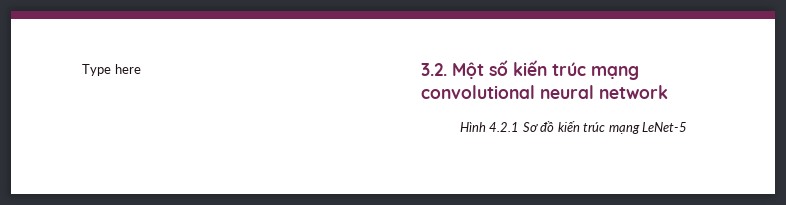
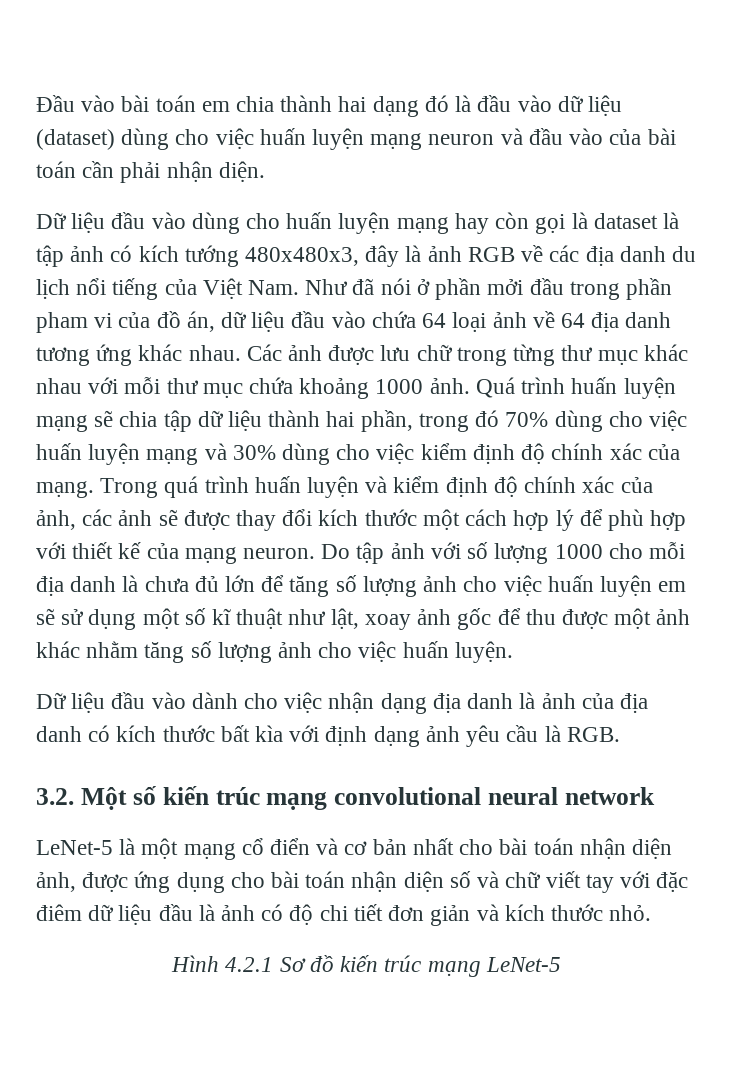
[82,64,141,76] Type here -> [36,95,622,117] [36,128,676,150] [36,161,265,183] [36,212,679,234] [36,245,696,267] [36,278,672,300] [36,311,672,333] [36,344,688,366] [36,377,676,399] [36,410,687,432] [36,443,680,465] [36,476,653,498] [36,509,687,531] [36,542,685,564] [36,575,687,597] [36,608,691,630] [36,641,513,663] [36,692,648,714] [36,725,620,747] Đầu vào bài toán em chia thành hai dạng đó là đầu vào dữ liệu (dataset) dùng cho việc huấn luyện mạng neuron và đầu vào của bài toán cần phải nhận diện. // Dữ liệu đầu vào dùng cho huấn luyện mạng hay còn gọi là dataset là tập ảnh có kích tướng 480x480x3, đây là ảnh RGB về các địa danh du lịch nổi tiếng của Việt Nam. Như đã nói ở phần mởi đầu trong phần pham vi của đồ án, dữ liệu đầu vào chứa 64 loại ảnh về 64 địa danh tương ứng khác nhau. Các ảnh được lưu chữ trong từng thư mục khác nhau với mỗi thư mục chứa khoảng 1000 ảnh. Quá trình huấn luyện mạng sẽ chia tập dữ liệu thành hai phần, trong đó 70% dùng cho việc huấn luyện mạng và 30% dùng cho việc kiểm định độ chính xác của mạng. Trong quá trình huấn luyện và kiểm định độ chính xác của ảnh, các ảnh sẽ được thay đổi kích thước một cách hợp lý để phù hợp với thiết kế của mạng neuron. Do tập ảnh với số lượng 1000 cho mỗi địa danh là chưa đủ lớn để tăng số lượng ảnh cho việc huấn luyện em sẽ sử dụng một số kĩ thuật như lật, xoay ảnh gốc để thu được một ảnh khác nhằm tăng số lượng ảnh cho việc huấn luyện. // Dữ liệu đầu vào dành cho việc nhận dạng địa danh là ảnh của địa danh có kích thước bất kìa với định dạng ảnh yêu cầu là RGB.
(668, 92) none -> [36,838,672,860] [36,871,689,893] [36,904,652,926] // LeNet-5 là một mạng cổ điển và cơ bản nhất cho bài toán nhận diện ảnh, được ứng dụng cho bài toán nhận diện số và chữ viết tay với đặc điêm dữ liệu đầu là ảnh có độ chi tiết đơn giản và kích thước nhỏ.

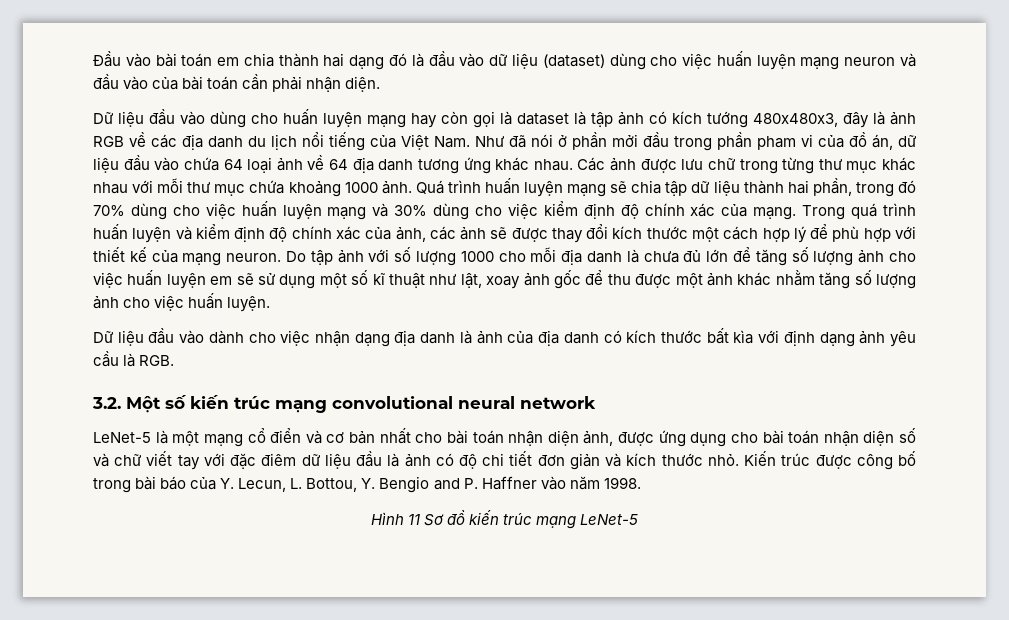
(652, 913) none -> [744,451,917,470] [93,476,641,493] Kiến trúc được công bố trong bài báo của Y. Lecun, L. Bottou, Y. Bengio and P. Haffner vào năm 1998.
[225,957,274,972] 4.2.1 -> [407,514,420,525] 11

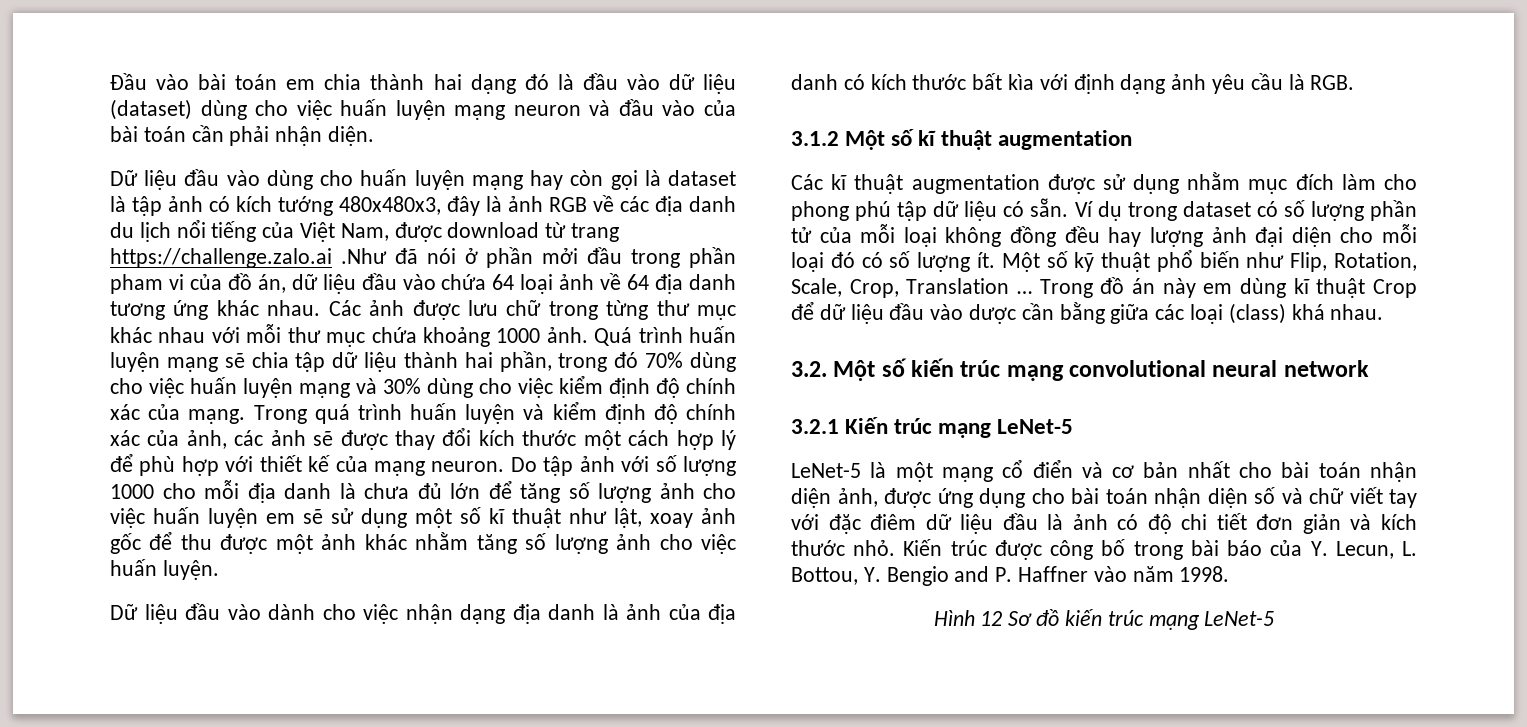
[434,136,504,148] Nam. Như -> [340,222,620,242] [110,248,387,268] Nam, được download từ trang https://challenge.zalo.ai .Như
(175, 360) none -> [791,129,1133,150] [791,172,1417,194] [791,198,1417,221] [791,224,1418,247] [791,250,1417,272] [791,277,1417,298] [791,302,1384,324] // 3.1.2 Một số kĩ thuật augmentation // Các kĩ thuật augmentation được sử dụng nhằm mục đích làm cho phong phú tập dữ liệu có sẵn. Ví dụ trong dataset có số lượng phần tử của mỗi loại không đồng đều hay lượng ảnh đại diện cho mỗi loại đó có số lượng ít. Một số kỹ thuật phổ biến như Flip, Rotation, Scale, Crop, Translation … Trong đồ án này em dùng kĩ thuật Crop để dữ liệu đầu vào dược cần bằng giữa các loại (class) khá nhau.
(596, 402) none -> [791,417,1074,438] // 3.2.1 Kiến trúc mạng LeNet-5
[407,514,420,525] 11 -> [980,611,1003,626] 12

